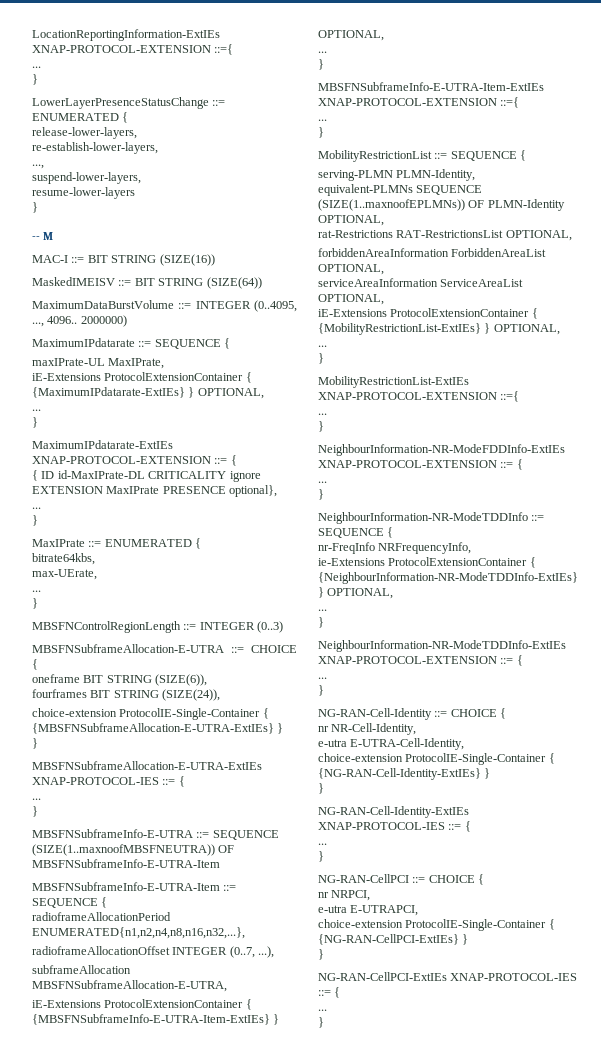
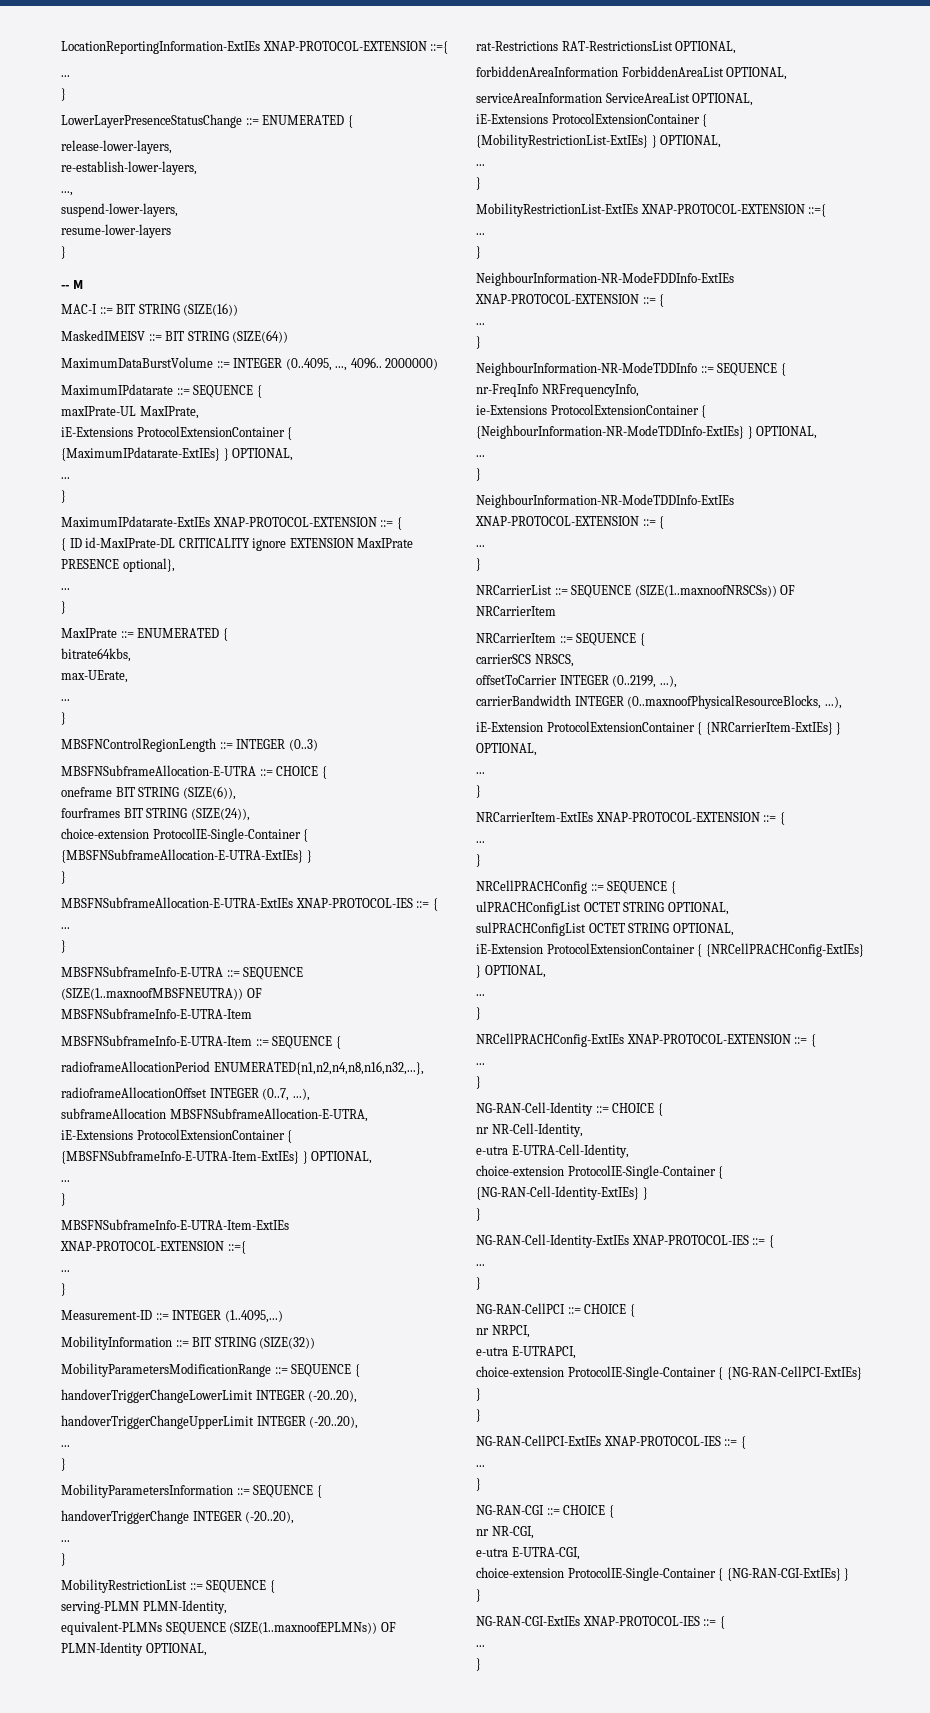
(324, 132) none -> [61,1310,283,1323] [61,1336,316,1350] [61,1363,360,1377] [61,1389,358,1403] [61,1415,359,1429] [61,1445,70,1447] [61,1458,66,1471] [61,1484,322,1498] [61,1510,295,1524] [61,1540,70,1542] [61,1553,66,1566] // Measurement-ID ::= INTEGER (1..4095,...) // MobilityInformation ::= BIT STRING (SIZE(32)) // MobilityParametersModificationRange ::= SEQUENCE { // handoverTriggerChangeLowerLimit INTEGER (-20..20), // handoverTriggerChangeUpperLimit INTEGER (-20..20), // ... // } // MobilityParametersInformation ::= SEQUENCE { // handoverTriggerChange INTEGER (-20..20), // ... // }
(324, 690) none -> [476,585,796,598] [476,606,556,616] [476,633,645,646] [476,654,574,667] [476,675,677,688] [476,695,842,709] [476,721,842,735] [476,743,537,756] [476,772,485,774] [476,785,481,798] [476,812,785,825] [476,841,485,843] [476,854,481,867] [476,880,676,894] [476,901,729,915] [476,922,734,936] [476,943,864,957] [476,965,546,978] [476,994,485,996] [476,1007,481,1020] [476,1033,816,1047] [476,1063,485,1065] [476,1076,481,1089] // NRCarrierList ::= SEQUENCE (SIZE(1..maxnoofNRSCSs)) OF NRCarrierItem // NRCarrierItem ::= SEQUENCE { // carrierSCS NRSCS, // offsetToCarrier INTEGER (0..2199, ...), // carrierBandwidth INTEGER (0..maxnoofPhysicalResourceBlocks, ...), // iE-Extension ProtocolExtensionContainer { {NRCarrierItem-ExtIEs} } OPTIONAL, // ... // } // NRCarrierItem-ExtIEs XNAP-PROTOCOL-EXTENSION ::= { // ... // } // NRCellPRACHConfig ::= SEQUENCE { // ulPRACHConfigList OCTET STRING OPTIONAL, // sulPRACHConfigList OCTET STRING OPTIONAL, // iE-Extension ProtocolExtensionContainer { {NRCellPRACHConfig-ExtIEs} } OPTIONAL, // ... // } // NRCellPRACHConfig-ExtIEs XNAP-PROTOCOL-EXTENSION ::= { // ... // }
(324, 1022) none -> [476,1505,614,1518] [476,1526,534,1539] [476,1547,580,1560] [476,1567,850,1581] [476,1589,481,1602] [476,1616,725,1629] [476,1645,485,1647] [476,1658,481,1671] // NG-RAN-CGI ::= CHOICE { // nr NR-CGI, // e-utra E-UTRA-CGI, // choice-extension ProtocolIE-Single-Container { {NG-RAN-CGI-ExtIEs} } // } // NG-RAN-CGI-ExtIEs XNAP-PROTOCOL-IES ::= { // ... // }

